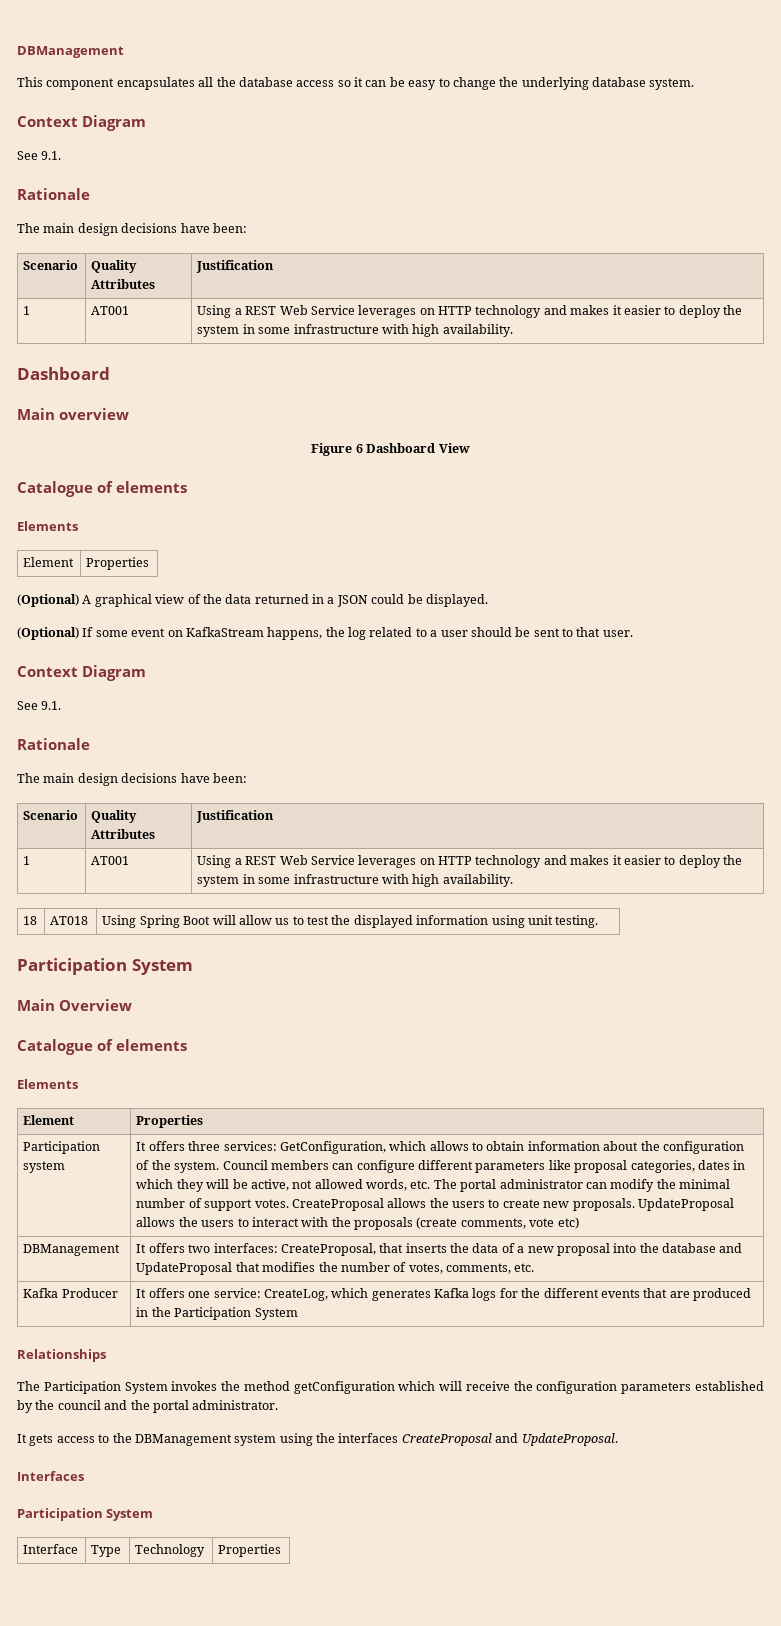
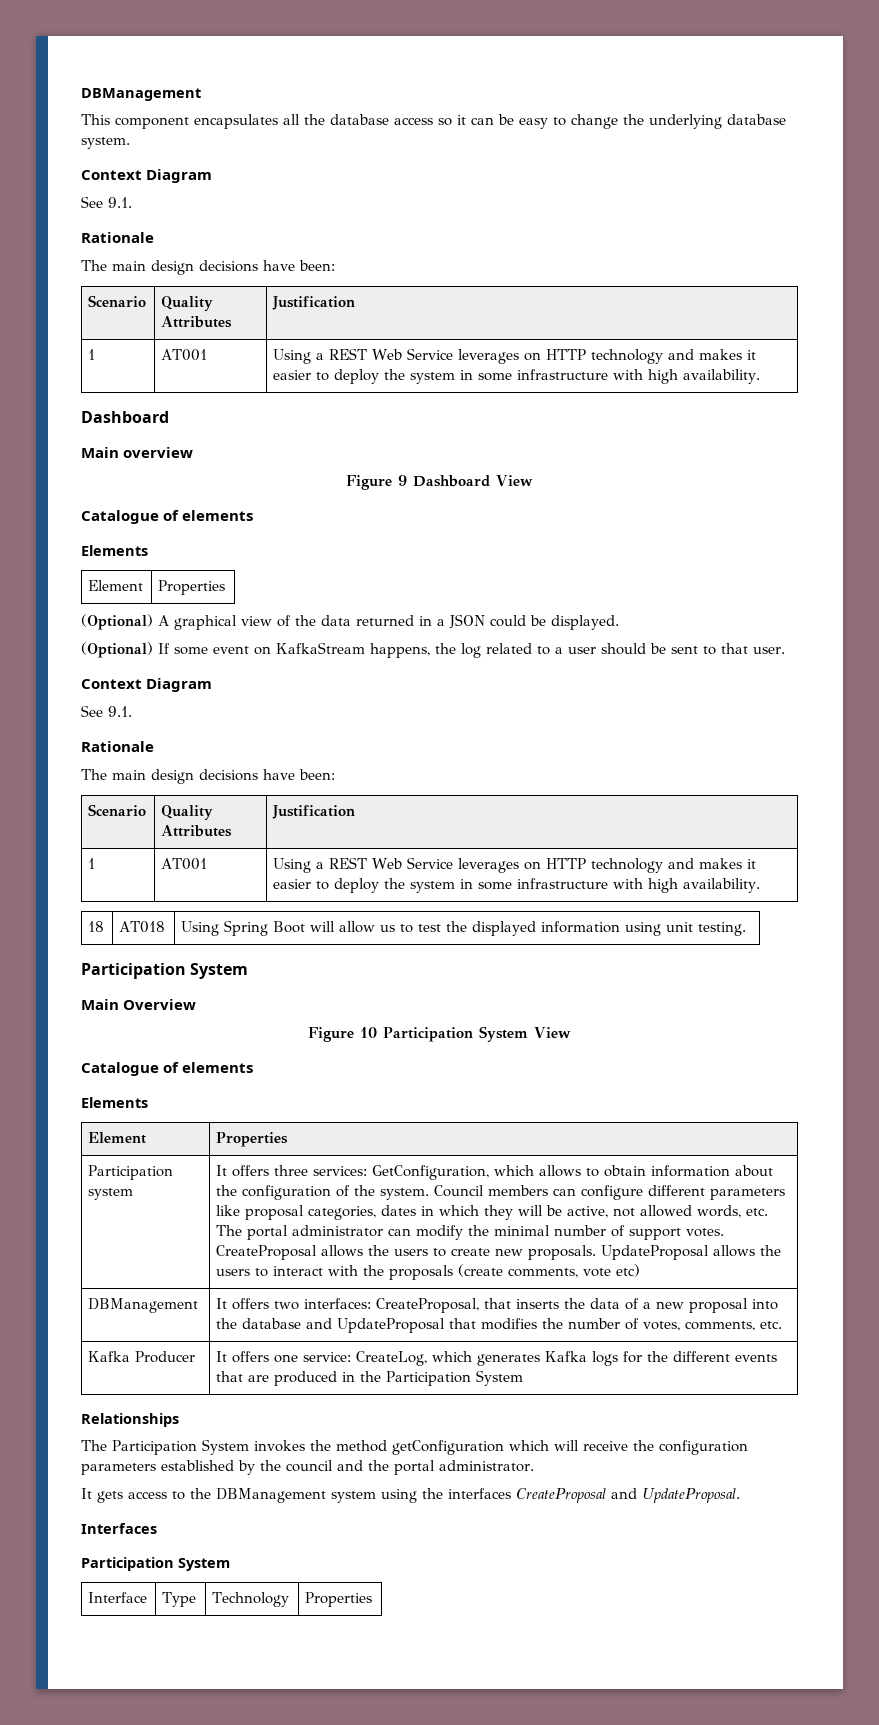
[355,444,363,453] 6 -> [398,475,407,486] 9
(132, 1005) none -> [308,1026,571,1042] // Figure 10 Participation System View

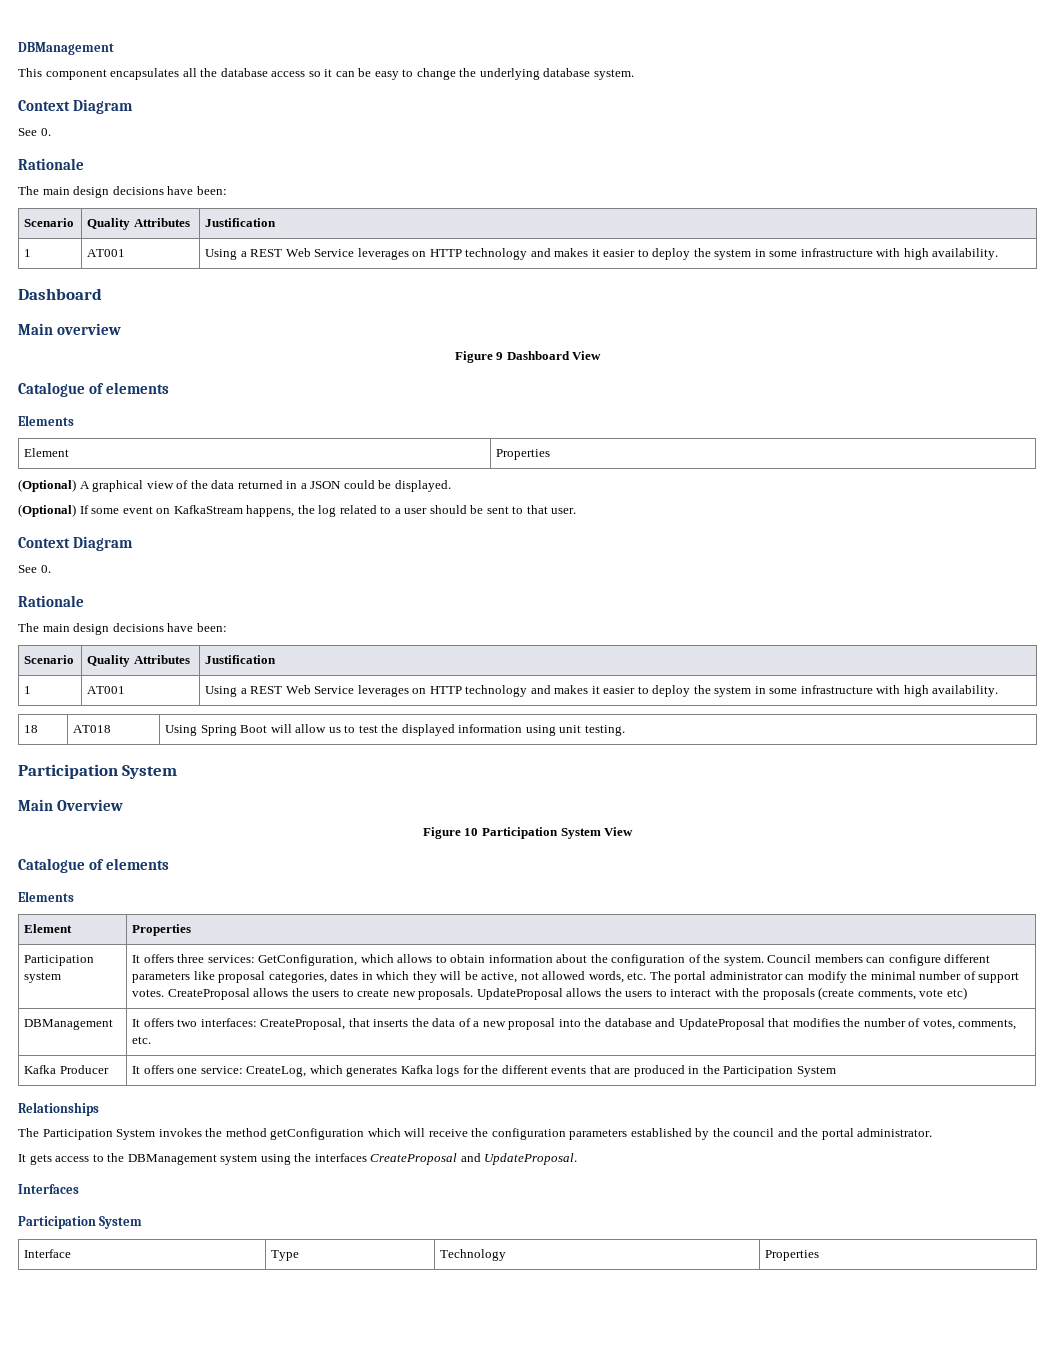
[108,197,132,208] 9.1. -> [40,128,51,136] 0.
[108,706,132,717] 9.1. -> [40,565,51,573] 0.

